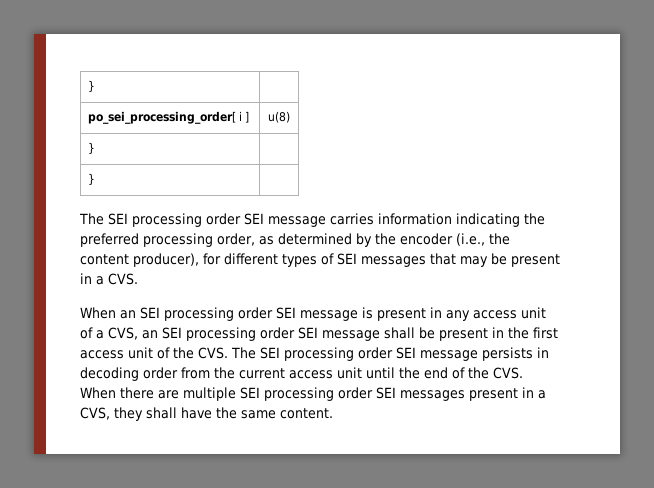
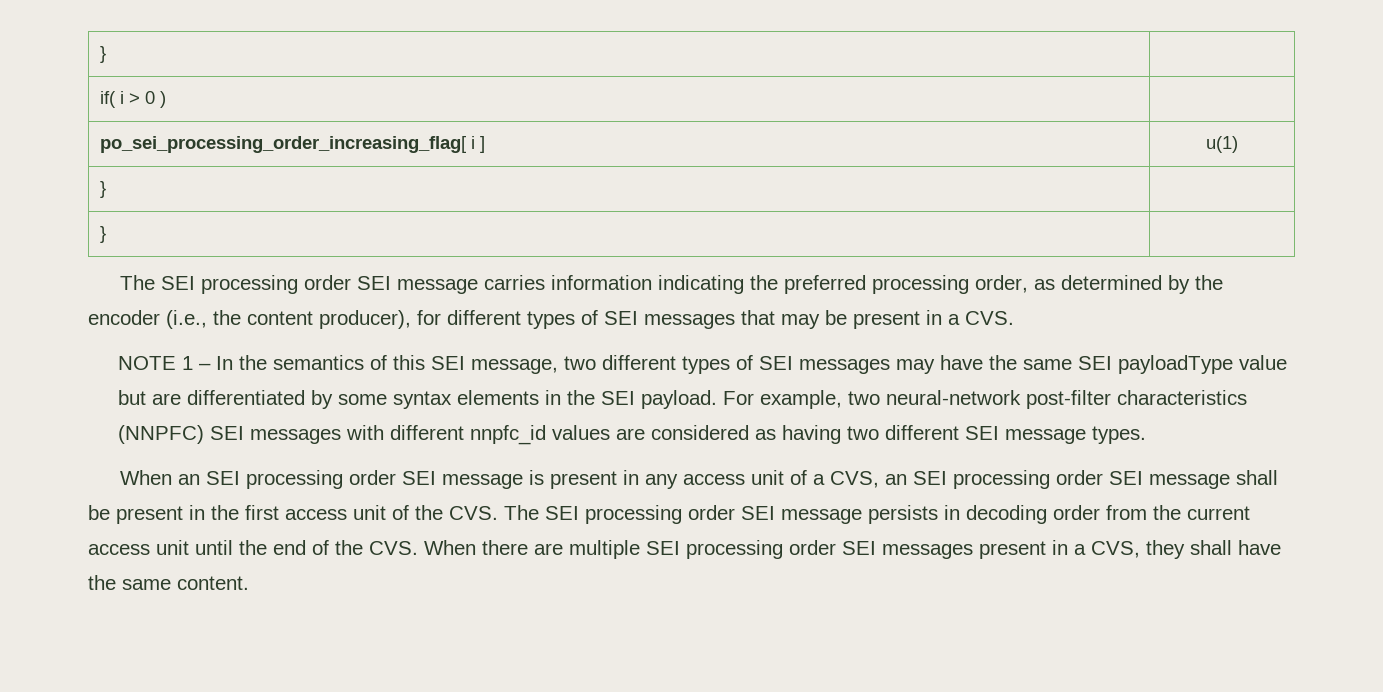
[87,80,95,92] [87,111,236,124] } | // po_sei_processing_order[ -> [99,46,106,63] [99,91,166,108] [99,136,466,153] } | // if( i > 0 ) | // po_sei_processing_order_increasing_flag[
[268,111,290,123] u(8) -> [1206,136,1238,153] u(1)
(138, 279) none -> [117,355,1287,374] [117,390,1247,409] [117,425,1146,445] // NOTE 1 – In the semantics of this SEI message, two different types of SEI messages may have the same SEI payloadType value but are differentiated by some syntax elements in the SEI payload. For example, two neural-network post-filter characteristics (NNPFC) SEI messages with different nnpfc_id values are considered as having two different SEI message types.

